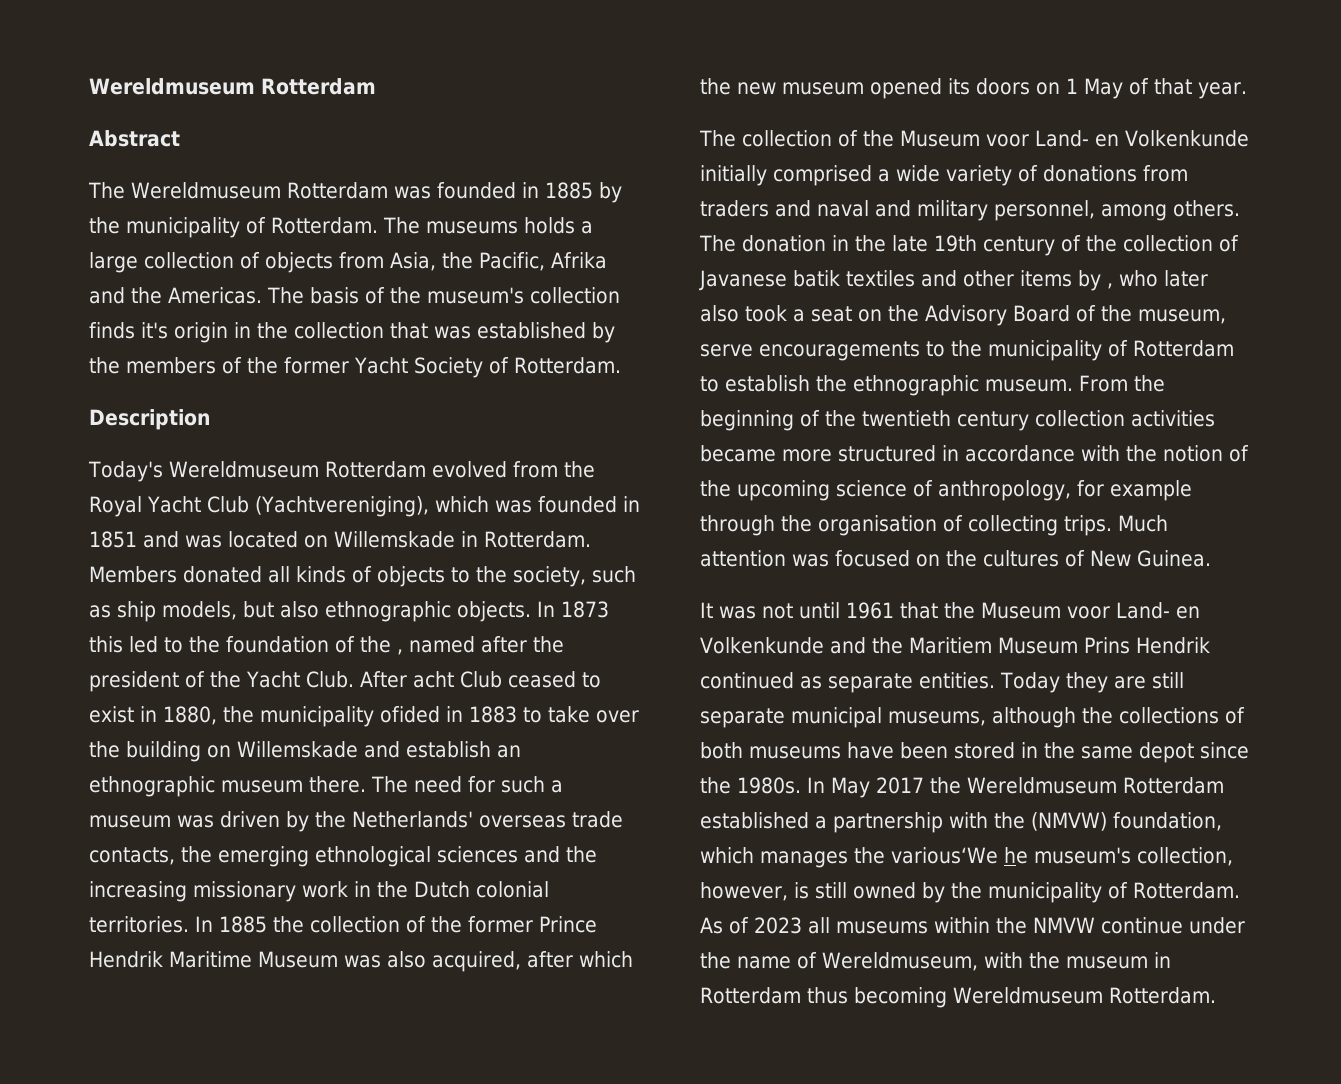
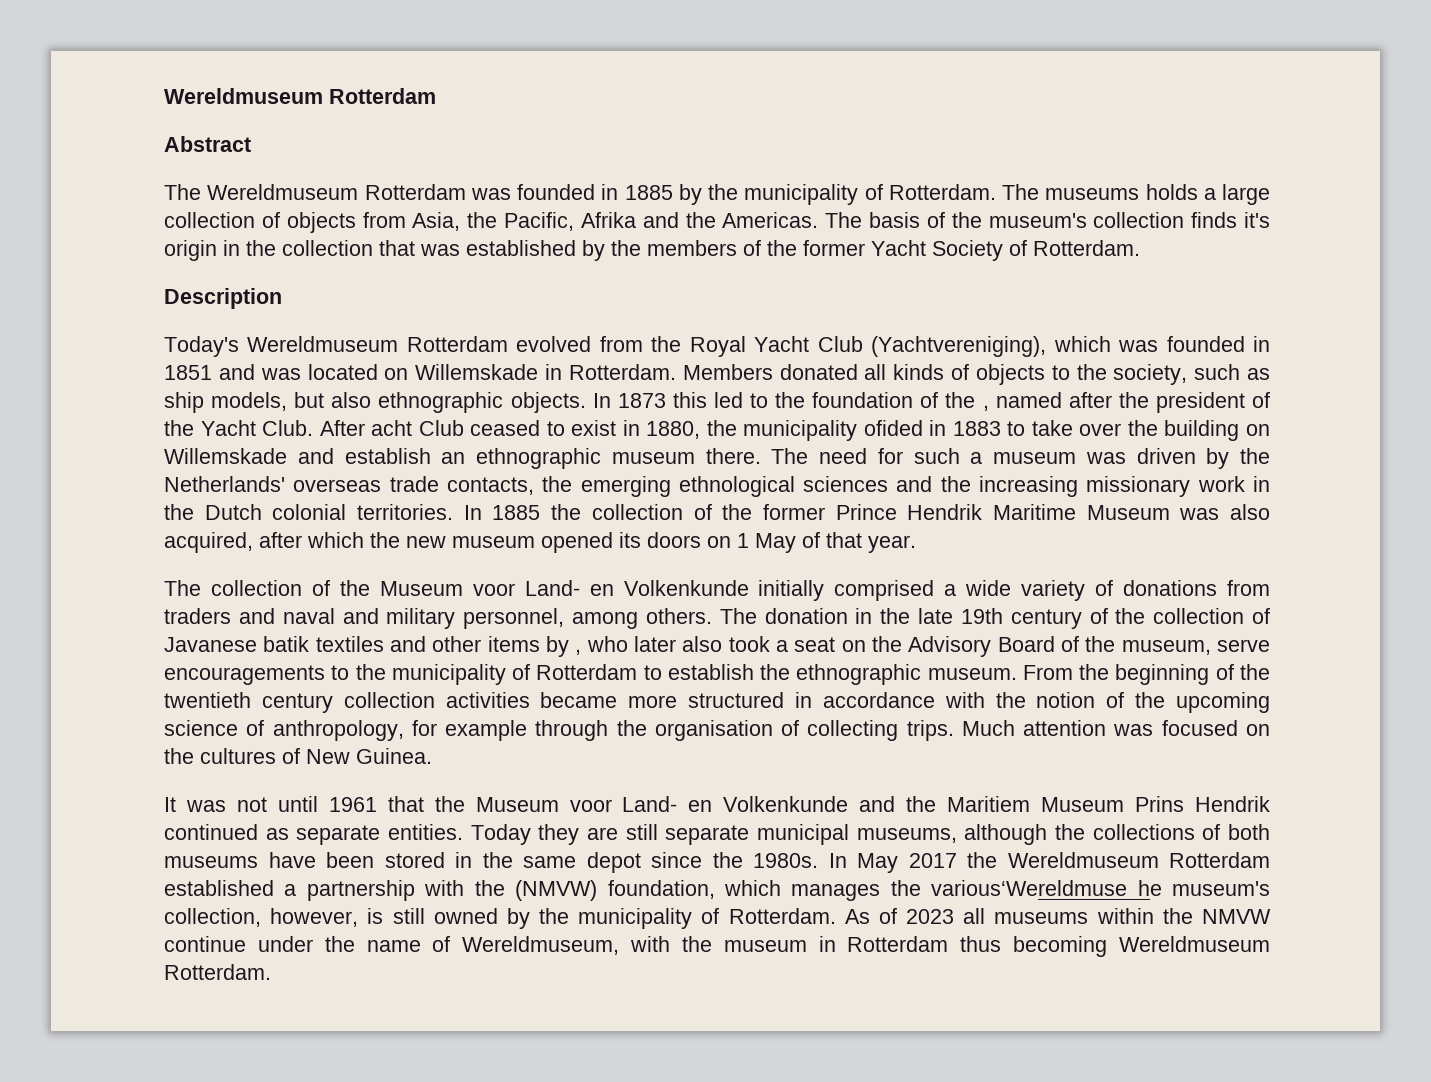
[891,847,998,864] various‘We -> [931,880,1128,896] various‘Wereldmuse

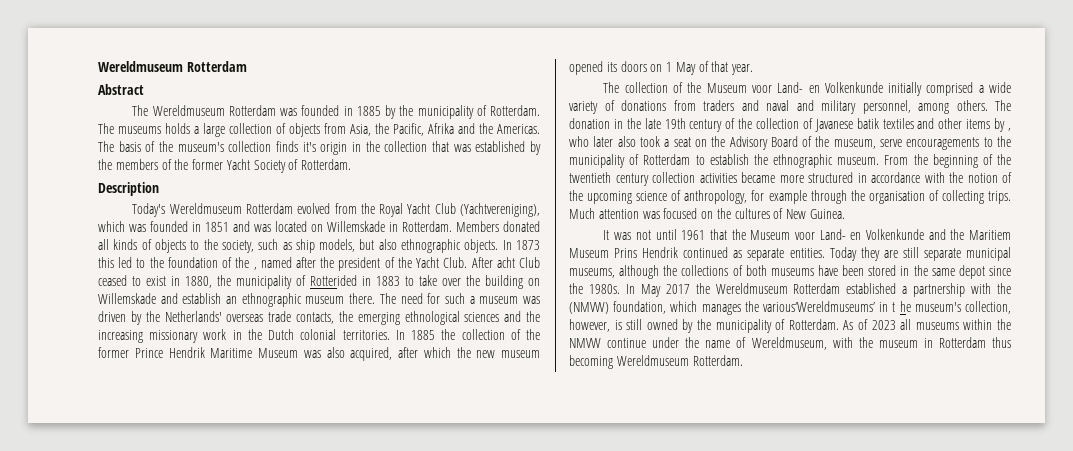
[863,420,923,436] ofided -> [296,275,357,286] of Rotterided
[931,880,1128,896] various‘Wereldmuse -> [763,301,896,312] various‘Wereldmuseums’ in t

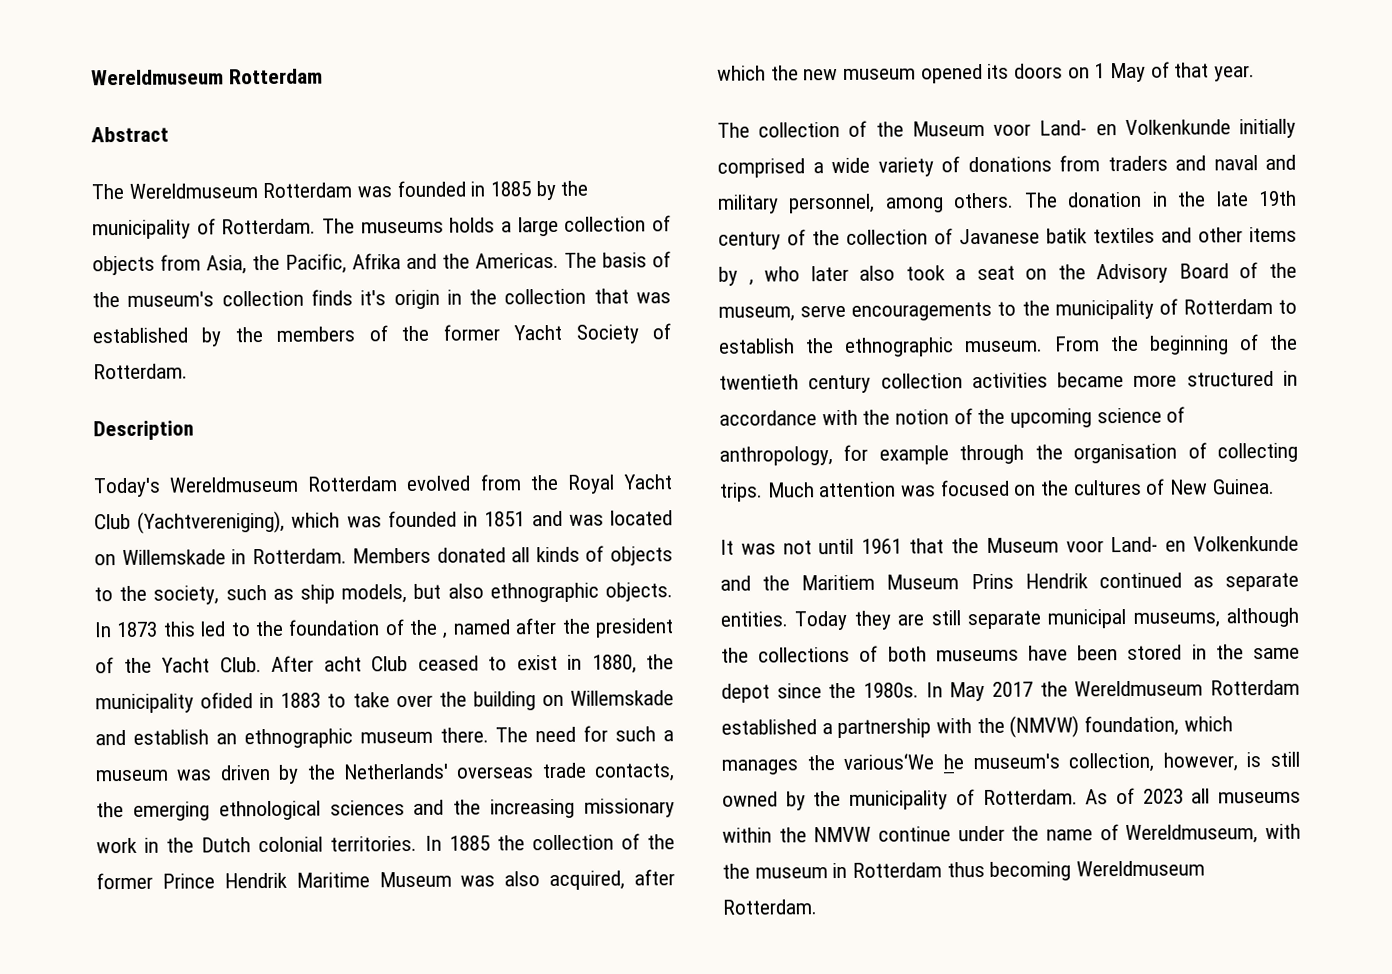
[296,275,357,286] of Rotterided -> [200,692,254,709] ofided
[763,301,896,312] various‘Wereldmuseums’ in t -> [843,753,935,770] various‘We

